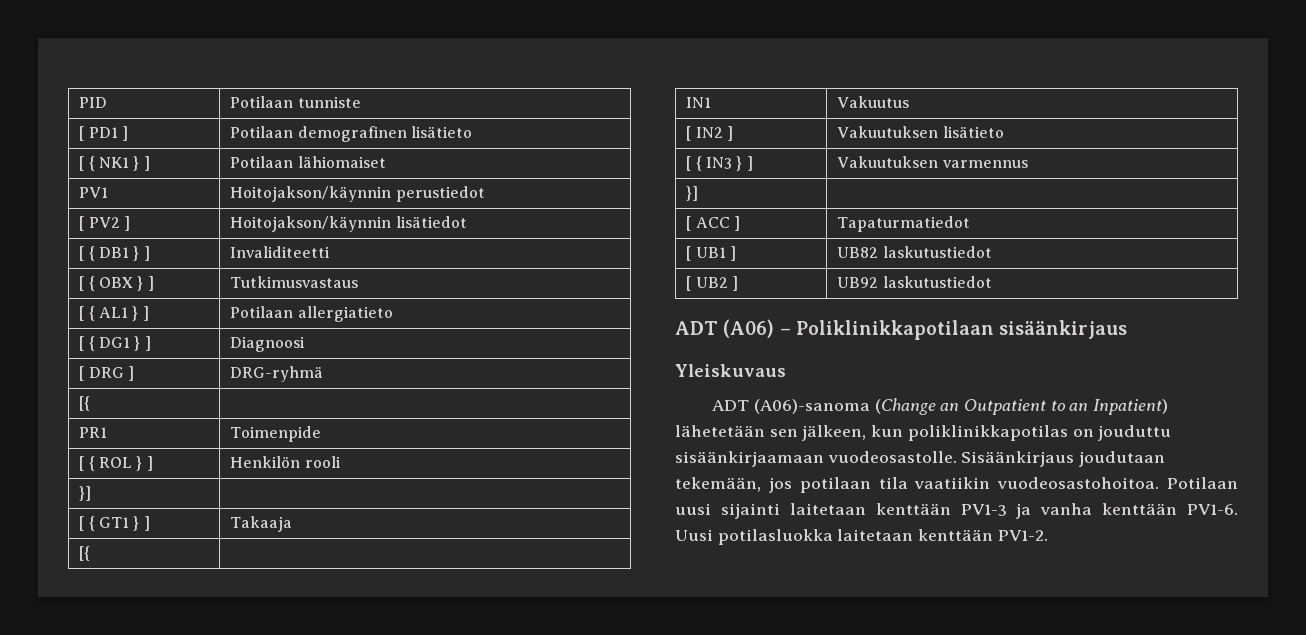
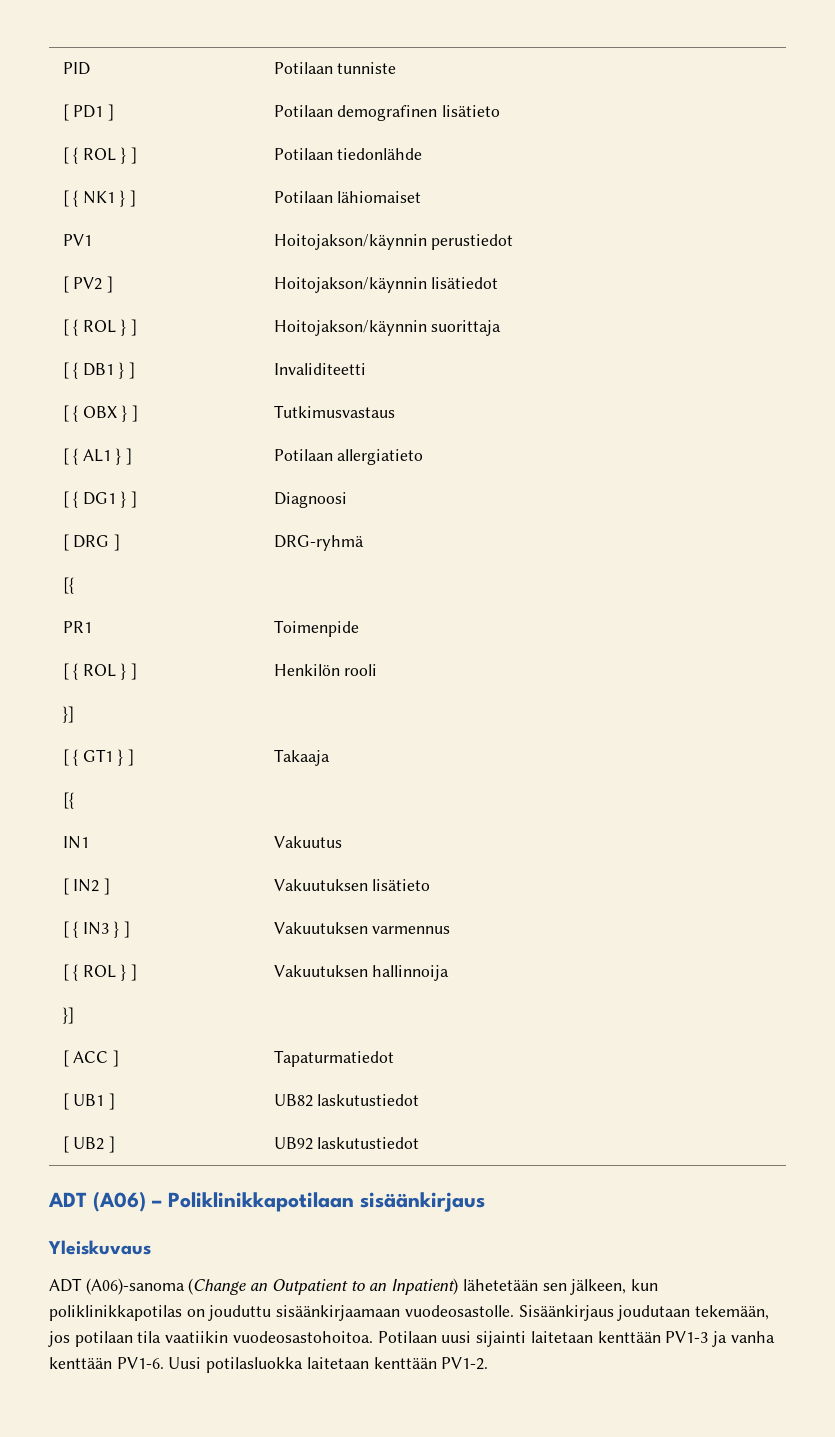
(472, 132) none -> [62,147,137,164] [273,148,423,160] // [ { ROL } ] | Potilaan tiedonlähde
(467, 222) none -> [62,319,137,336] [273,320,502,336] // [ { ROL } ] | Hoitojakson/käynnin suorittaja
(1028, 164) none -> [62,964,137,981] [273,965,450,981] // [ { ROL } ] | Vakuutuksen hallinnoija

